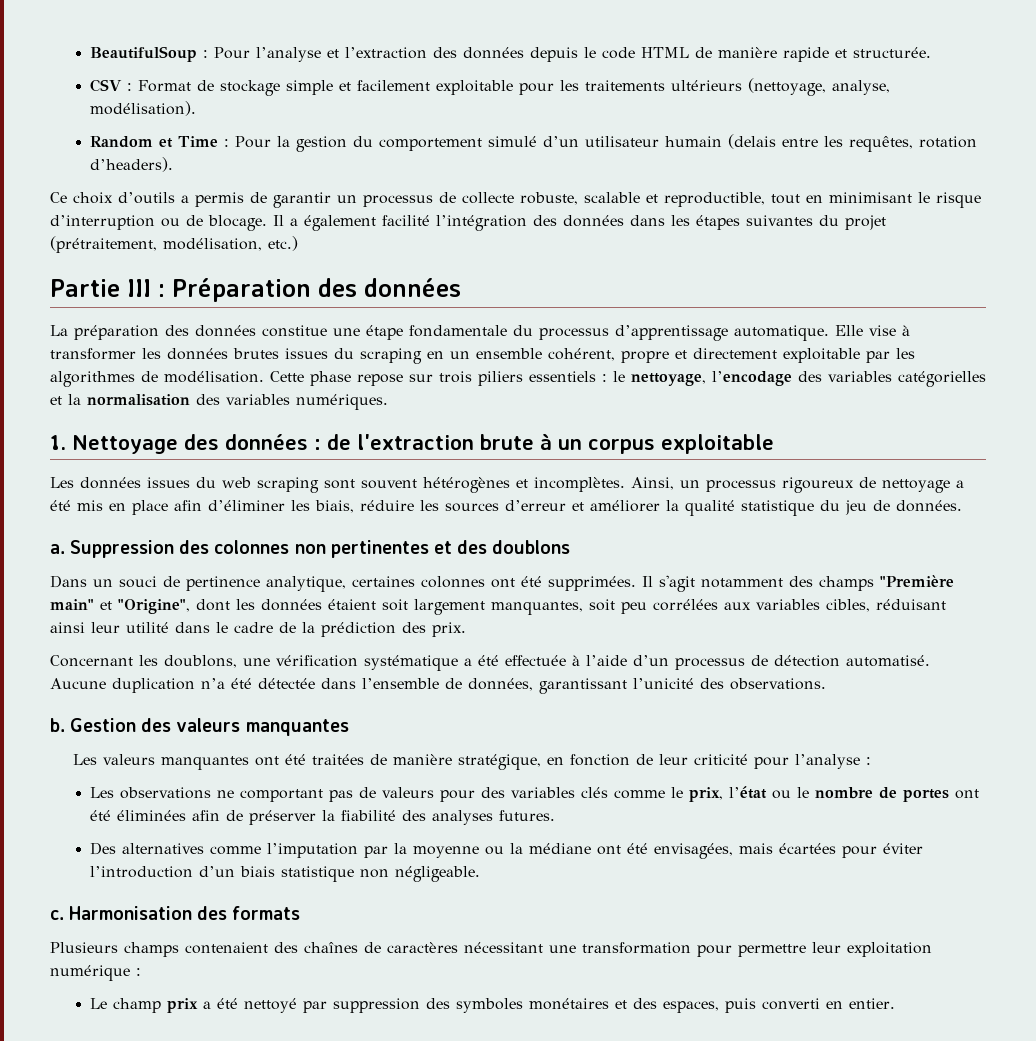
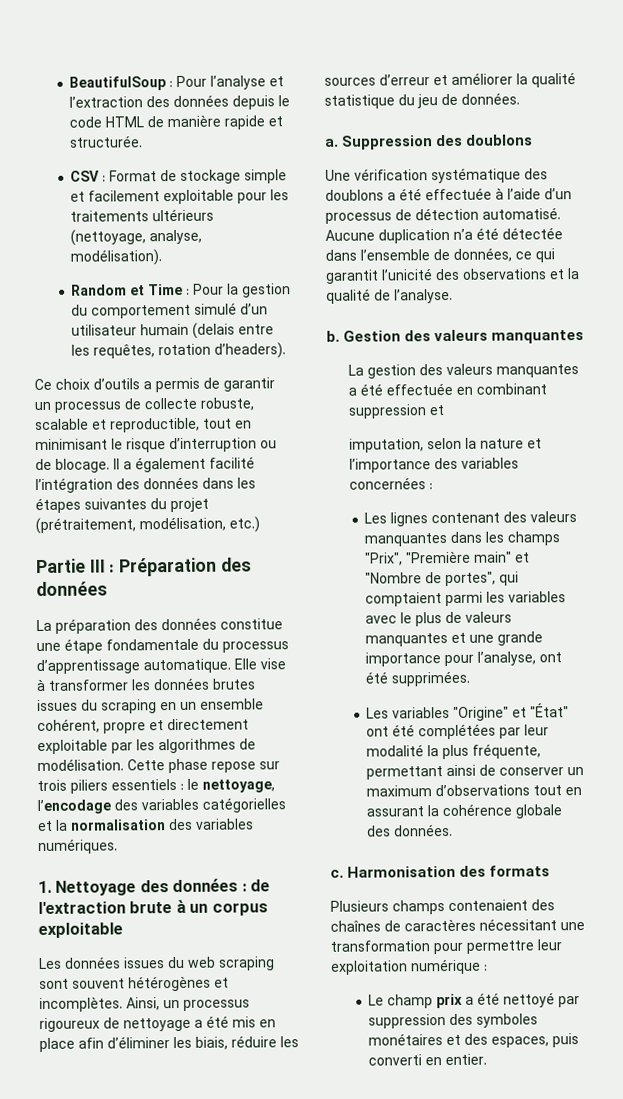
[214,540,571,558] [50,575,954,592] [50,599,946,615] [50,622,466,637] [50,655,458,671] colonnes non pertinentes et des doublons // Dans un souci de pertinence analytique, certaines colonnes ont été supprimées. Il s'agit notamment des champs "Première main" et "Origine", dont les données étaient soit largement manquantes, soit peu corrélées aux variables cibles, réduisant ainsi leur utilité dans le cadre de la prédiction des prix. // Concernant les doublons, une vérification systématique -> [465,134,534,146] [325,167,548,184] [325,189,384,201] doublons // Une vérification systématique des doublons
[539,678,826,694] garantissant l’unicité des observations. -> [515,248,555,263] [325,268,580,284] [326,288,453,304] ce qui garantit l’unicité des observations et la qualité de l’analyse.
[72,754,871,770] [90,786,980,802] [90,810,556,825] [90,842,924,859] [90,866,481,882] Les valeurs manquantes ont été traitées de manière stratégique, en fonction de leur criticité pour l’analyse : // Les observations ne comportant pas de valeurs pour des variables clés comme le prix, l’état ou le nombre de portes ont été éliminées afin de préserver la fiabilité des analyses futures. // Des alternatives comme l’imputation par la moyenne ou la médiane ont été envisagées, mais écartées pour éviter l’introduction d’un biais statistique non négligeable. -> [347,363,579,379] [347,382,547,396] [347,404,445,419] [348,437,542,453] [348,457,519,473] [348,477,433,490] [364,511,578,527] [364,531,561,547] [365,550,531,566] [365,571,520,587] [365,591,567,607] [365,611,513,627] [365,631,544,647] [365,651,563,667] [365,670,472,687] [366,703,570,721] [366,723,550,740] [366,743,542,760] [366,764,585,780] [366,784,583,797] [366,803,563,819] [367,823,454,837] La gestion des valeurs manquantes a été effectuée en combinant suppression et // imputation, selon la nature et l’importance des variables concernées : // Les lignes contenant des valeurs manquantes dans les champs "Prix", "Première main" et "Nombre de portes", qui comptaient parmi les variables avec le plus de valeurs manquantes et une grande importance pour l’analyse, ont été supprimées. // Les variables "Origine" et "État" ont été complétées par leur modalité la plus fréquente, permettant ainsi de conserver un maximum d’observations tout en assurant la cohérence globale des données.

